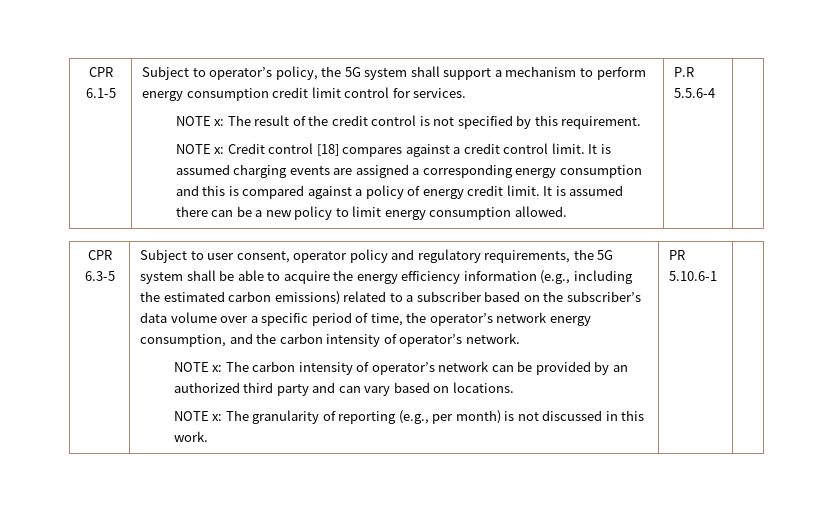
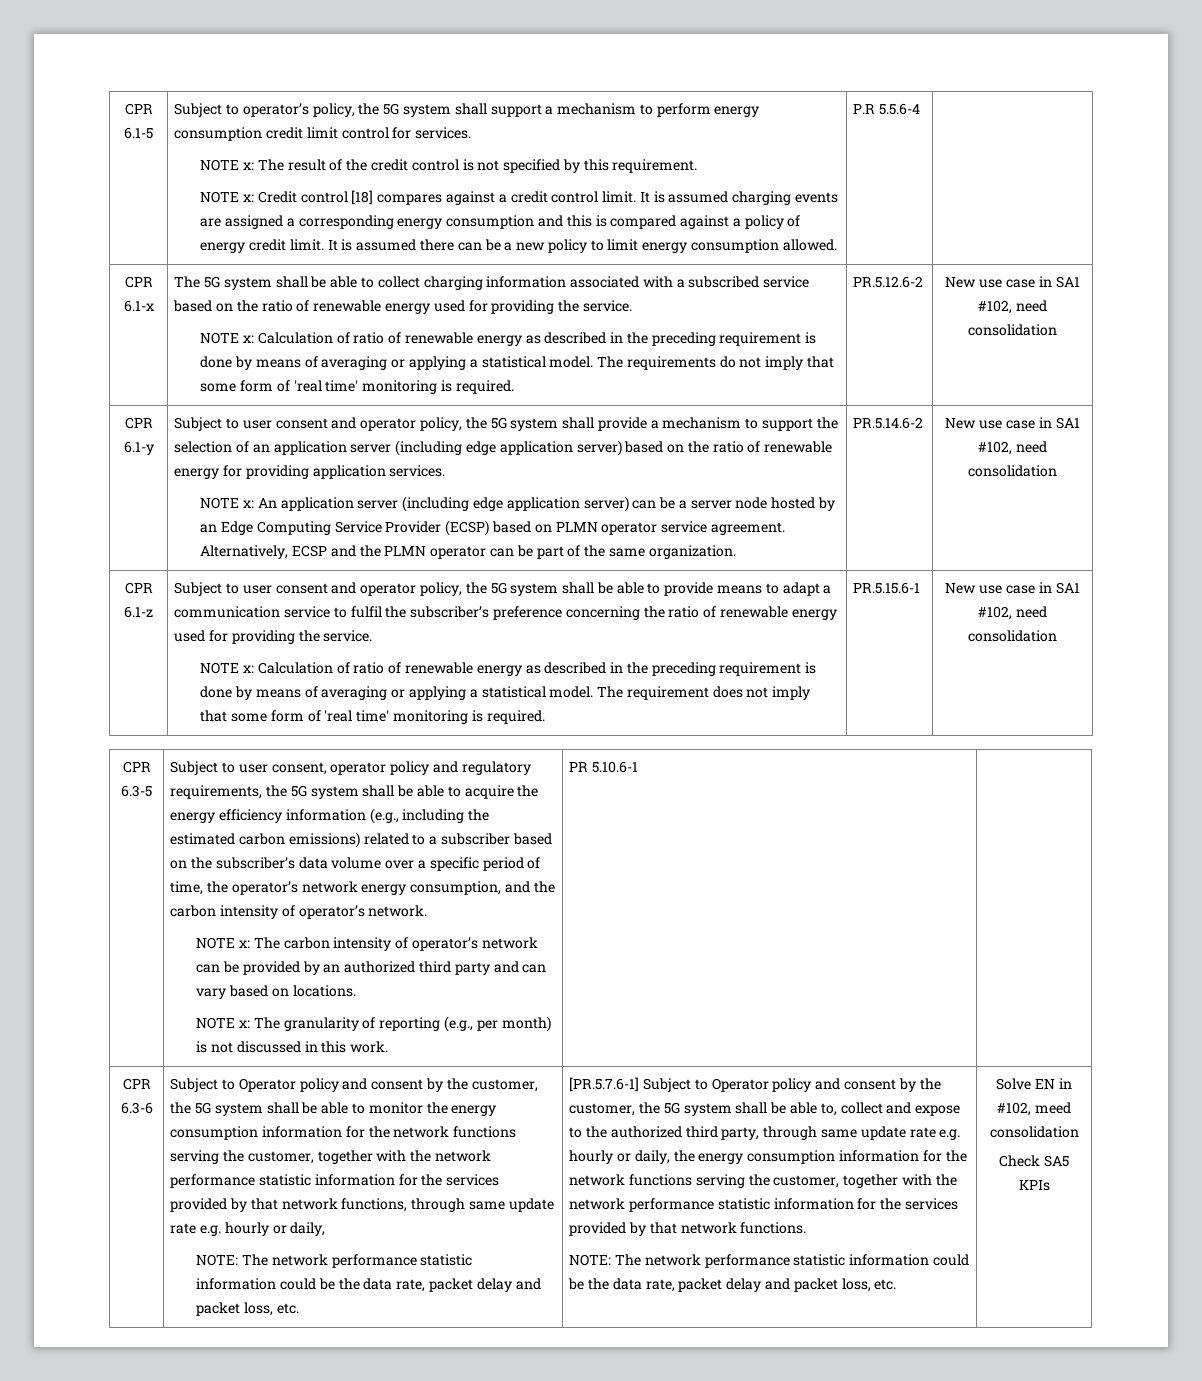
(716, 93) none -> [124,276,153,288] [123,300,154,312] [174,276,810,290] [173,300,632,314] [200,332,817,346] [200,356,834,370] [200,380,514,394] [853,276,924,288] [945,276,1080,288] [978,300,1047,314] [968,324,1057,336] [124,417,153,429] [123,441,154,455] [174,417,838,431] [174,440,833,456] [174,465,446,479] [200,496,835,512] [200,520,785,536] [200,545,736,559] [853,417,924,429] [945,417,1080,429] [978,441,1047,455] [968,465,1057,477] [124,582,153,594] [124,606,153,618] [174,582,832,596] [174,606,837,620] [174,630,373,644] [200,662,817,676] [200,686,811,700] [200,710,545,724] [853,582,921,594] [945,582,1080,594] [978,606,1047,620] [968,630,1057,642] // CPR 6.1-x | The 5G system shall be able to collect charging information associated with a subscribed service based on the ratio of renewable energy used for providing the service. // NOTE x: Calculation of ratio of renewable energy as described in the preceding requirement is done by means of averaging or applying a statistical model. The requirements do not imply that some form of 'real time' monitoring is required. | PR.5.12.6-2 | New use case in SA1 #102, need consolidation // CPR 6.1-y | Subject to user consent and operator policy, the 5G system shall provide a mechanism to support the selection of an application server (including edge application server) based on the ratio of renewable energy for providing application services. // NOTE x: An application server (including edge application server) can be a server node hosted by an Edge Computing Service Provider (ECSP) based on PLMN operator service agreement. Alternatively, ECSP and the PLMN operator can be part of the same organization. | PR.5.14.6-2 | New use case in SA1 #102, need consolidation // CPR 6.1-z | Subject to user consent and operator policy, the 5G system shall be able to provide means to adapt a communication service to fulfil the subscriber’s preference concerning the ratio of renewable energy used for providing the service. // NOTE x: Calculation of ratio of renewable energy as described in the preceding requirement is done by means of averaging or applying a statistical model. The requirement does not imply that some form of 'real time' monitoring is required. | PR.5.15.6-1 | New use case in SA1 #102, need consolidation
(718, 276) none -> [122,1078,151,1090] [120,1102,153,1114] [170,1078,538,1092] [170,1102,497,1116] [170,1126,517,1140] [170,1150,491,1164] [170,1174,500,1188] [170,1198,554,1212] [170,1222,326,1236] [196,1254,473,1268] [196,1278,541,1292] [196,1302,299,1316] [569,1077,941,1092] [569,1102,961,1116] [569,1126,961,1140] [569,1150,967,1164] [569,1174,957,1188] [569,1198,958,1212] [569,1222,807,1236] [569,1254,969,1268] [568,1278,897,1292] [996,1078,1072,1090] [997,1102,1071,1116] [989,1126,1079,1138] [999,1155,1069,1167] [1018,1180,1050,1191] // CPR 6.3-6 | Subject to Operator policy and consent by the customer, the 5G system shall be able to monitor the energy consumption information for the network functions serving the customer, together with the network performance statistic information for the services provided by that network functions, through same update rate e.g. hourly or daily, // NOTE: The network performance statistic information could be the data rate, packet delay and packet loss, etc. | [PR.5.7.6-1] Subject to Operator policy and consent by the customer, the 5G system shall be able to, collect and expose to the authorized third party, through same update rate e.g. hourly or daily, the energy consumption information for the network functions serving the customer, together with the network performance statistic information for the services provided by that network functions. // NOTE: The network performance statistic information could be the data rate, packet delay and packet loss, etc. | Solve EN in #102, meed consolidation // Check SA5 KPIs

